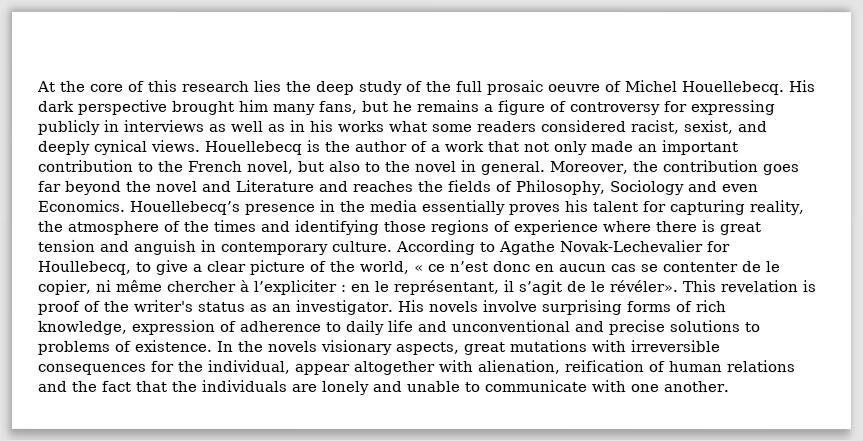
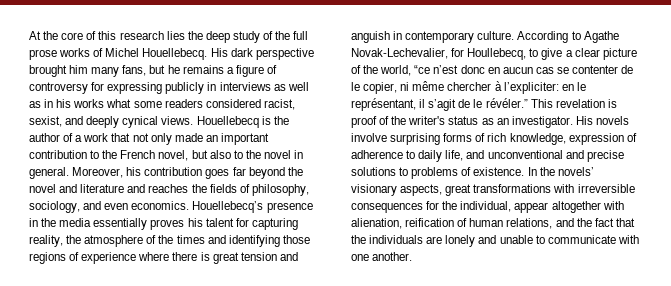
[487,80,601,96] prosaic oeuvre -> [29,48,91,60] prose works
[632,161,659,173] the -> [126,167,142,176] his
[236,179,315,192] Literature -> [80,184,125,193] literature
[516,180,685,196] Philosophy, Sociology -> [251,184,309,196] [29,201,80,213] philosophy, sociology,
[38,199,126,212] Economics. -> [131,201,190,210] economics.
[559,240,703,253] Novak-Lechevalier -> [351,48,448,59] Novak-Lechevalier,
[413,263,445,273] « ce -> [414,65,431,74] “ce
[252,279,346,295] l’expliciter : -> [503,82,559,94] l’expliciter:
[608,280,678,293] révéler». -> [485,98,528,108] révéler.”
[387,319,413,332] life -> [445,150,464,161] life,
[267,340,317,352] novels -> [557,167,594,176] novels’
[509,340,587,353] mutations -> [473,184,552,193] transformations
[726,360,795,373] relations -> [506,218,553,229] relations,

